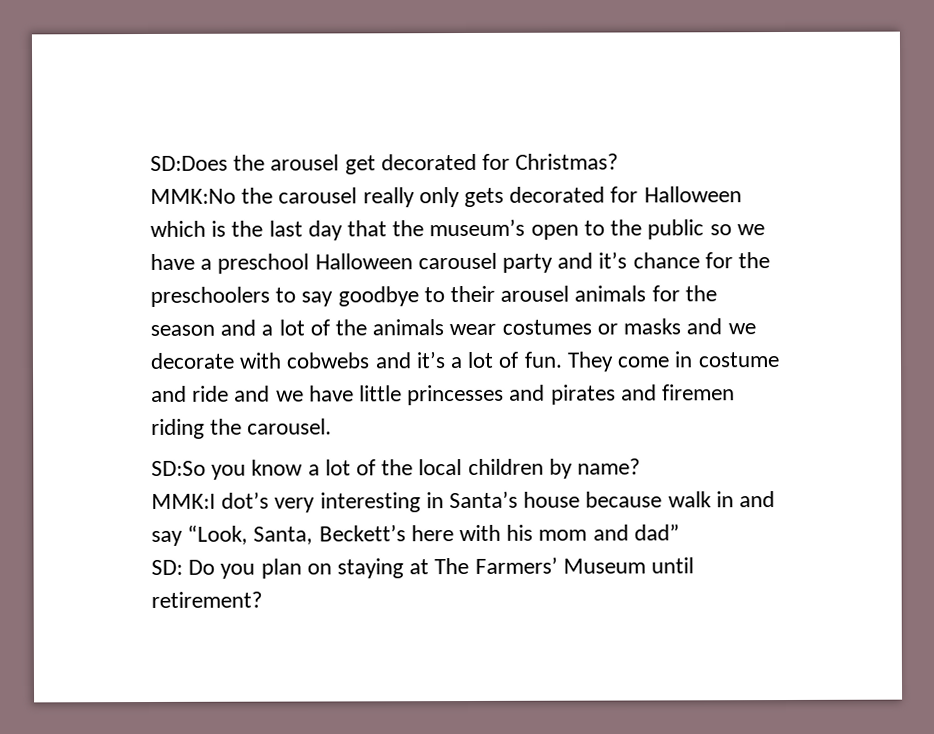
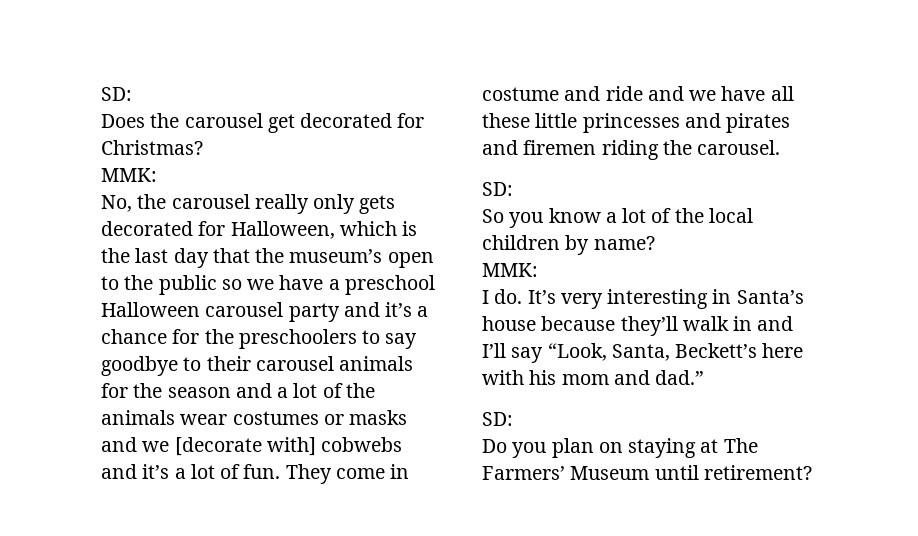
[150,154,340,171] SD:Does the arousel -> [101,87,132,101] [101,113,263,128] SD: // Does the carousel
[150,188,236,204] MMK:No -> [101,168,157,182] [101,195,132,212] MMK: // No,
[643,186,742,203] Halloween -> [230,221,335,239] Halloween,
(628, 260) none -> [417,306,429,317] a
[500,285,570,302] arousel -> [255,356,334,371] carousel
[150,352,283,369] decorate with -> [174,437,316,456] [decorate with]
(354, 393) none -> [770,86,794,101] [482,113,530,128] all these
[151,460,206,476] SD:So -> [482,182,513,196] [482,209,504,223] SD: // So
[151,491,270,509] MMK:I dot’s -> [482,263,538,277] [482,289,556,304] MMK: // I do. It’s
(663, 499) none -> [620,316,678,336] they’ll
(776, 499) none -> [482,343,506,358] I’ll
[633,524,680,541] [151,559,183,575] dad” // SD: -> [655,370,705,385] [482,412,513,426] dad.” // SD: //

